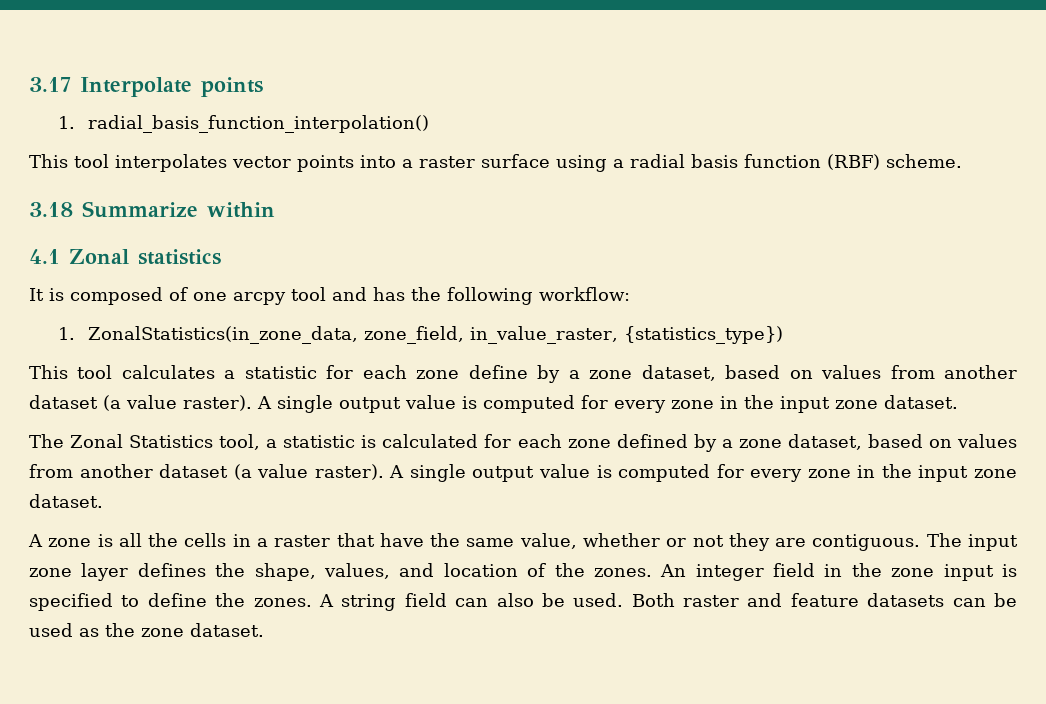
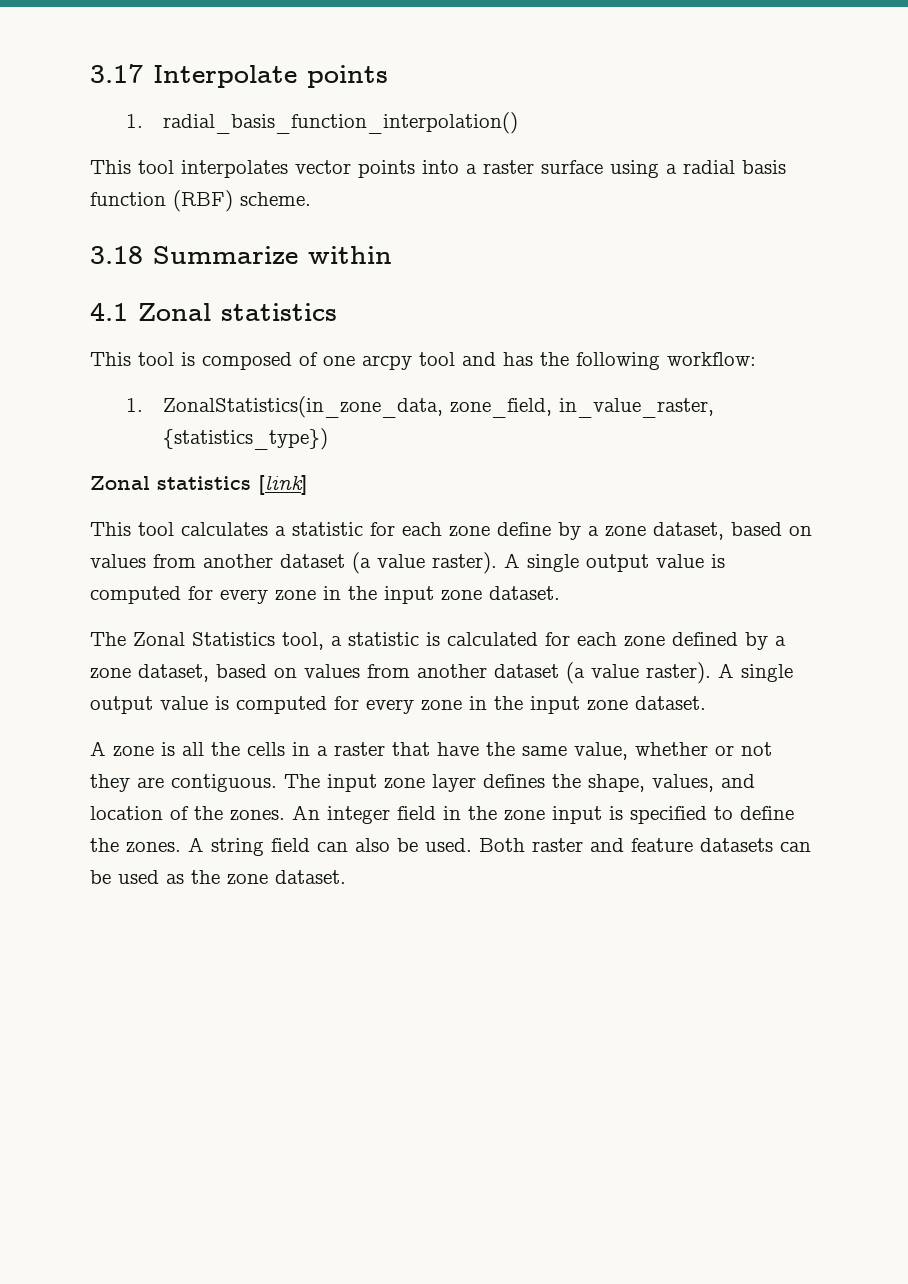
[29,288,44,301] It -> [90,352,174,366] This tool
(783, 335) none -> [90,475,308,495] // Zonal statistics [link]

